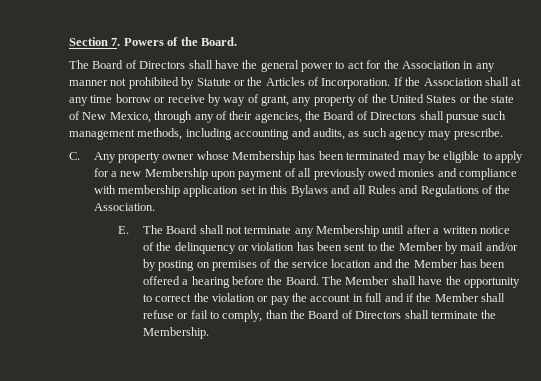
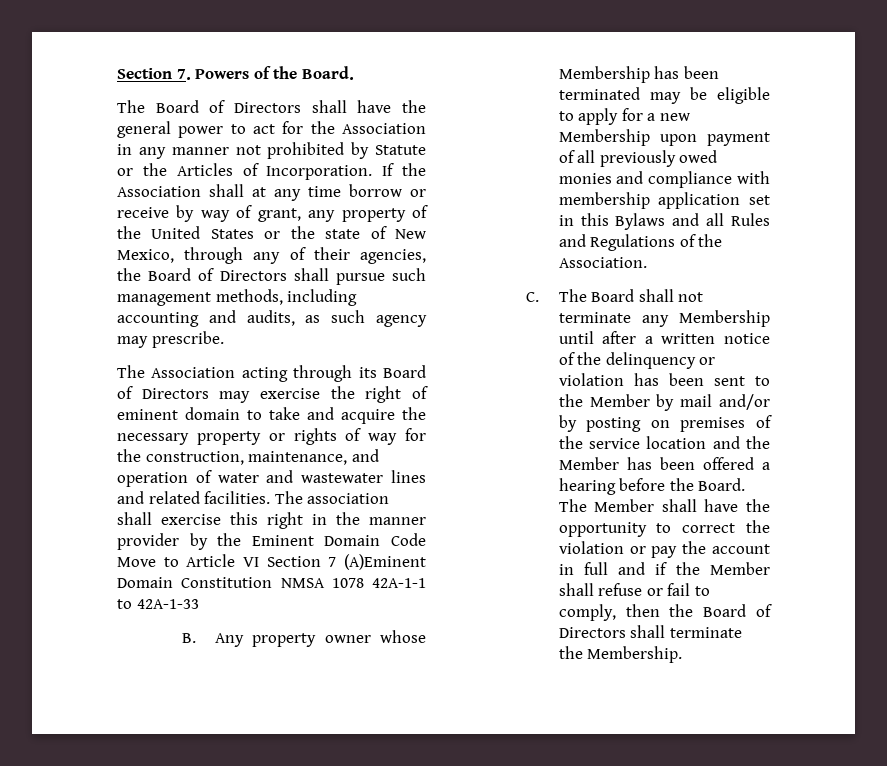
[69,152,80,160] C. -> [117,365,426,382] [117,386,428,403] [117,407,426,424] [117,428,426,445] [117,449,379,465] [117,470,427,487] [117,491,390,504] [117,512,426,529] [117,533,426,550] [117,554,426,570] [117,577,426,588] [117,599,199,609] [182,633,197,643] The Association acting through its Board of Directors may exercise the right of eminent domain to take and acquire the necessary property or rights of way for the construction, maintenance, and operation of water and wastewater lines and related facilities. The association shall exercise this right in the manner provider by the Eminent Domain Code Move to Article VI Section 7 (A)Eminent Domain Constitution NMSA 1078 42A-1-1 to 42A-1-33 // B.
[118,226,130,234] E. -> [526,292,540,302] C.
[265,310,288,319] than -> [625,604,660,617] then

